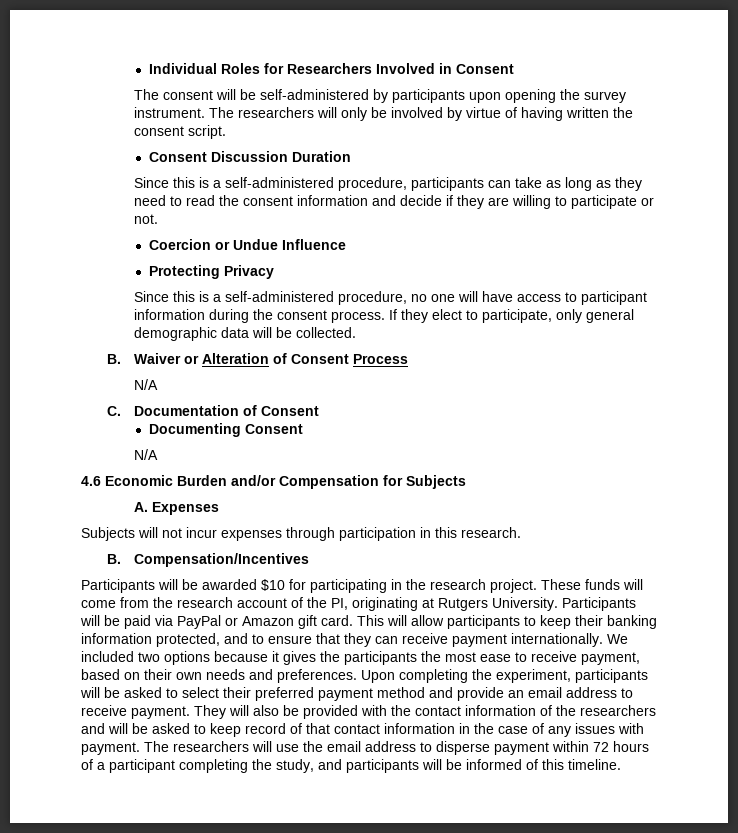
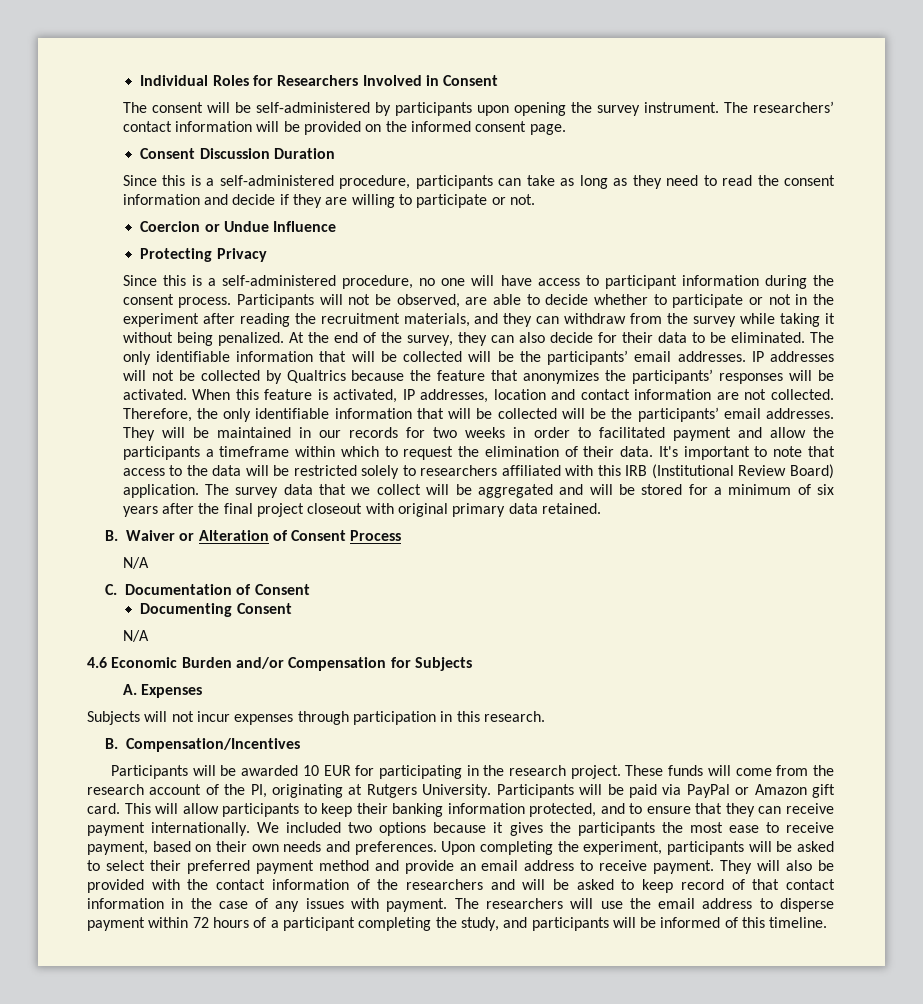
[237,107,633,121] [133,125,226,139] researchers will only be involved by virtue of having written the consent script. -> [753,101,835,113] [122,121,566,135] researchers’ contact information will be provided on the informed consent page.
[388,309,634,323] [133,327,356,341] If they elect to participate, only general demographic data will be collected. -> [237,294,835,308] [122,313,835,327] [122,332,835,346] [122,350,834,365] [122,369,834,384] [122,389,834,403] [122,407,834,422] [122,427,835,441] [122,446,836,460] [122,464,835,479] [122,484,834,498] [122,503,601,517] Participants will not be observed, are able to decide whether to participate or not in the experiment after reading the recruitment materials, and they can withdraw from the survey while taking it without being penalized. At the end of the survey, they can also decide for their data to be eliminated. The only identifiable information that will be collected will be the participants’ email addresses. IP addresses will not be collected by Qualtrics because the feature that anonymizes the participants’ responses will be activated. When this feature is activated, IP addresses, location and contact information are not collected. Therefore, the only identifiable information that will be collected will be the participants’ email addresses. They will be maintained in our records for two weeks in order to facilitated payment and allow the participants a timeframe within which to request the elimination of their data. It's important to note that access to the data will be restricted solely to researchers affiliated with this IRB (Institutional Review Board) application. The survey data that we collect will be aggregated and will be stored for a minimum of six years after the final project closeout with original primary data retained.
[261,579,285,591] $10 -> [302,765,351,776] 10 EUR

